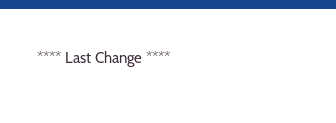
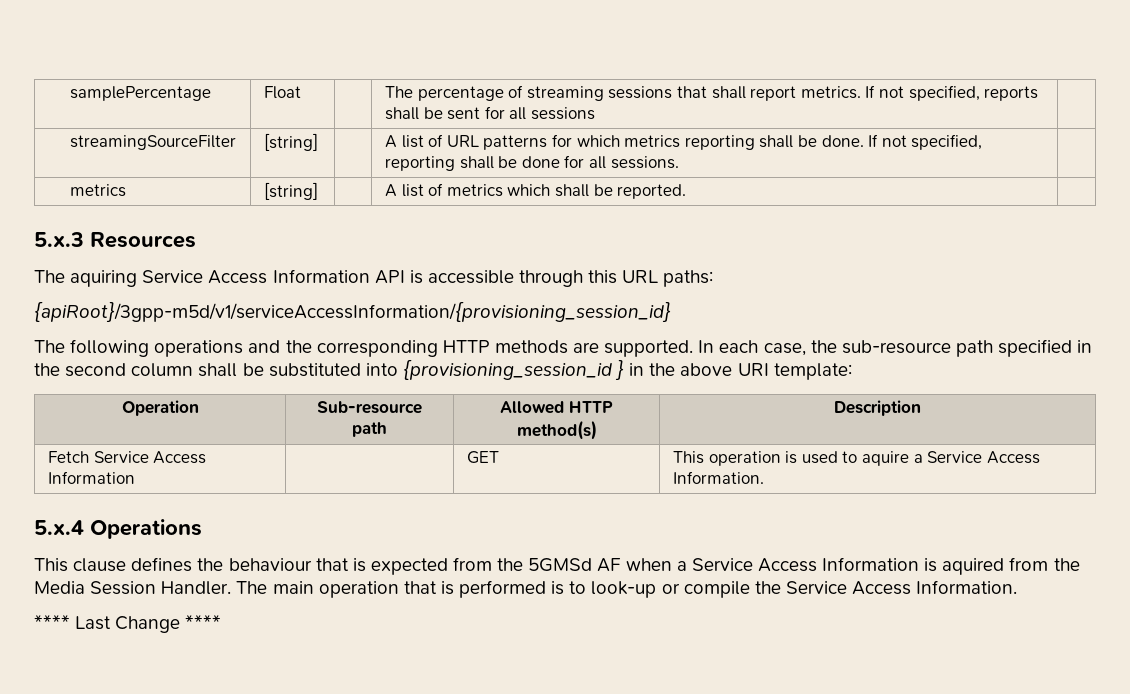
(37, 57) none -> [69,86,211,101] [264,86,302,99] [385,85,1039,101] [385,106,596,120] [69,135,236,150] [264,133,319,151] [385,134,983,150] [385,155,679,171] [69,184,126,197] [264,182,319,200] [385,183,687,199] [34,232,196,248] [34,269,714,287] [34,302,671,322] [34,339,1093,357] [34,360,852,380] [121,400,199,416] [317,401,422,414] [352,422,387,437] [500,401,613,414] [516,420,597,440] [834,400,921,416] [48,451,207,464] [48,471,136,484] [467,451,500,464] [673,451,1040,466] [673,471,765,484] [34,519,202,539] [34,557,1080,575] [34,580,1018,598] samplePercentage | Float | | The percentage of streaming sessions that shall report metrics. If not specified, reports shall be sent for all sessions | // streamingSourceFilter | [string] | | A list of URL patterns for which metrics reporting shall be done. If not specified, reporting shall be done for all sessions. | // metrics | [string] | | A list of metrics which shall be reported. | // 5.x.3 Resources // The aquiring Service Access Information API is accessible through this URL paths: // {apiRoot}/3gpp-m5d/v1/serviceAccessInformation/{provisioning_session_id} // The following operations and the corresponding HTTP methods are supported. In each case, the sub-resource path specified in the second column shall be substituted into {provisioning_session_id } in the above URI template: // Operation | Sub-resource path | Allowed HTTP method(s) | Description // Fetch Service Access Information | | GET | This operation is used to aquire a Service Access Information. // 5.x.4 Operations // This clause defines the behaviour that is expected from the 5GMSd AF when a Service Access Information is aquired from the Media Session Handler. The main operation that is performed is to look-up or compile the Service Access Information. //

